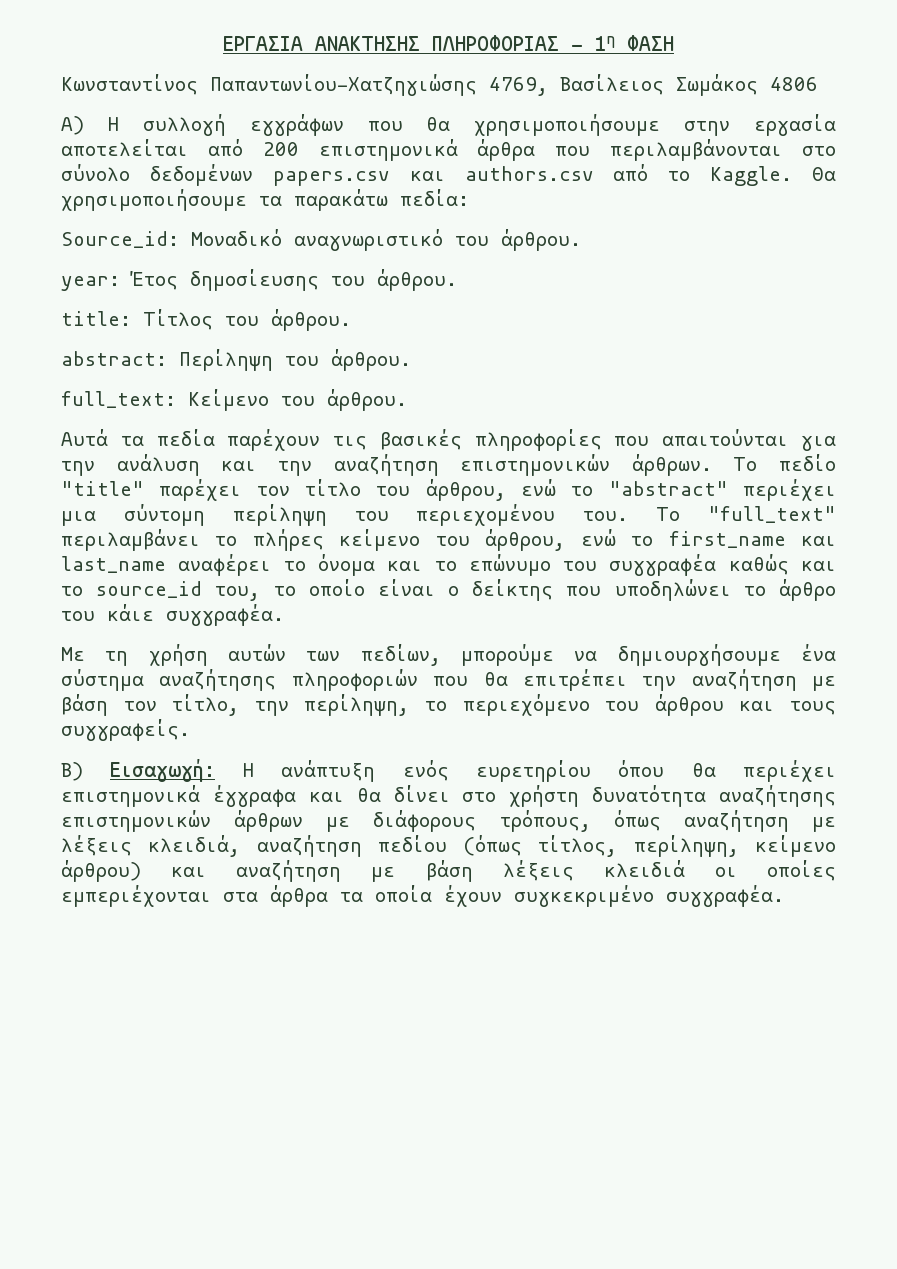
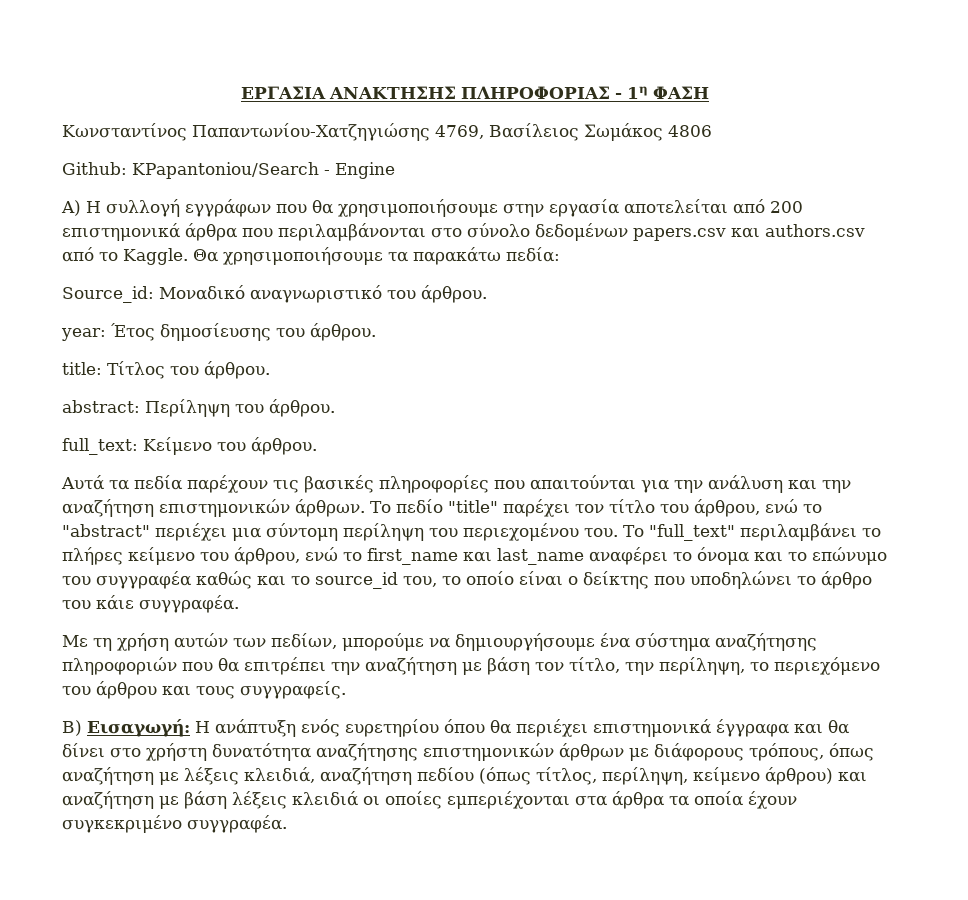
(818, 84) none -> [62,162,395,179] // Github: KPapantoniou/Search - Engine

